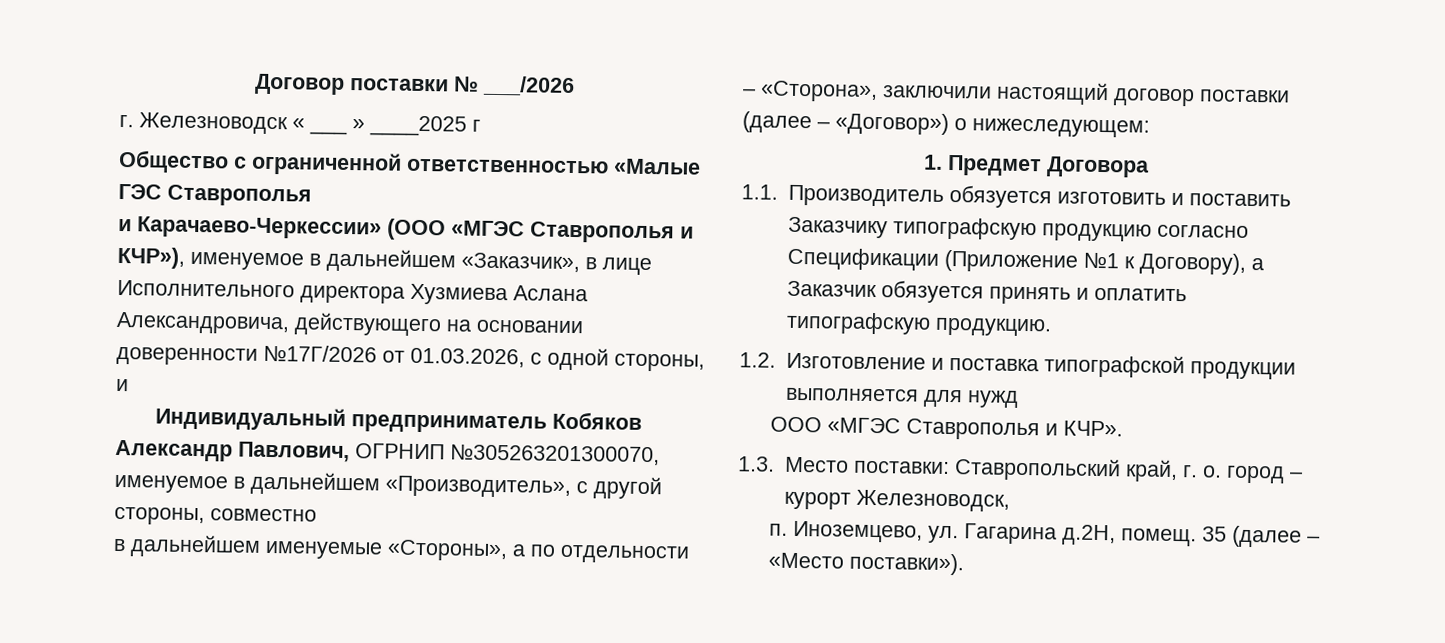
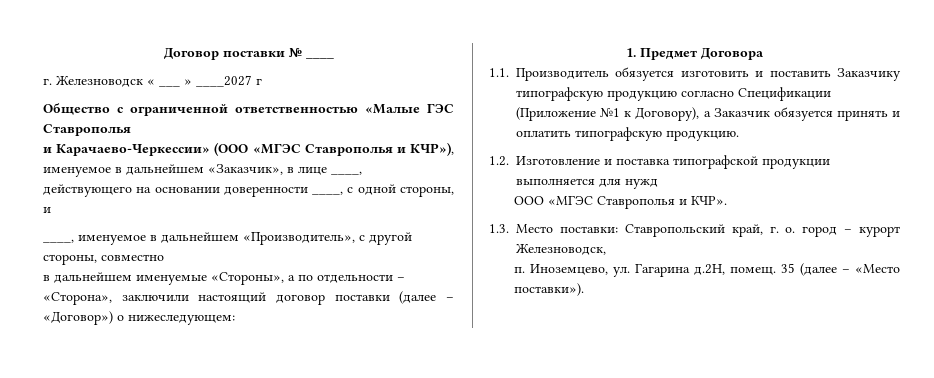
[481,75,575,97] ___/2026 -> [305,57,334,59] ____
[369,115,467,137] ____2025 -> [196,75,252,87] ____2027
[117,279,588,306] [116,311,290,335] Исполнительного директора Хузмиева Аслана Александровича, -> [331,171,362,175] ____,
[263,344,525,368] №17Г/2026 от 01.03.2026, -> [312,191,344,195] ____,
[154,406,642,434] [115,439,660,466] Индивидуальный предприниматель Кобяков Александр Павлович, ОГРНИП №305263201300070, -> [43,239,74,243] ____,

